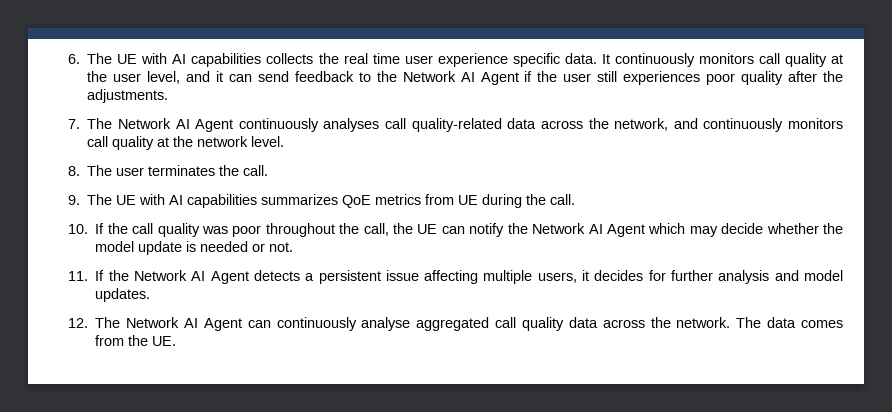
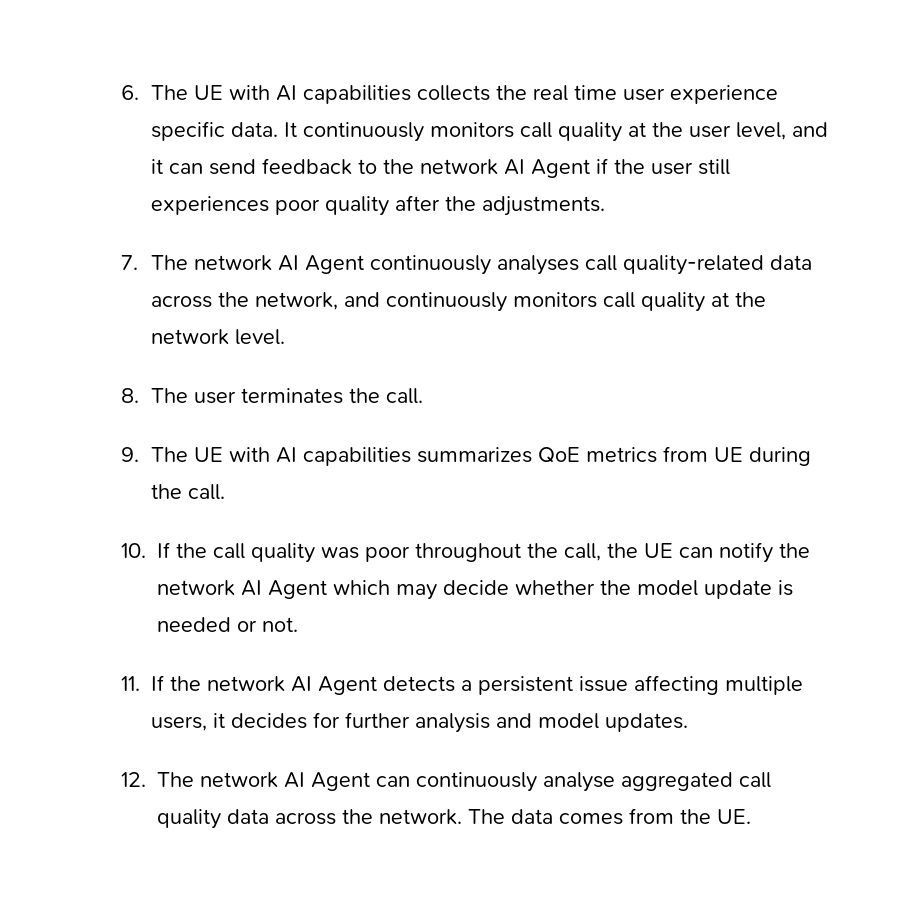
[402,71,456,82] Network -> [419,159,498,175] network
[117,118,171,129] Network -> [193,255,272,271] network
[532,223,586,234] Network -> [156,580,235,596] network
[133,270,187,281] Network -> [206,676,285,692] network
[126,317,180,328] Network -> [199,772,278,788] network

